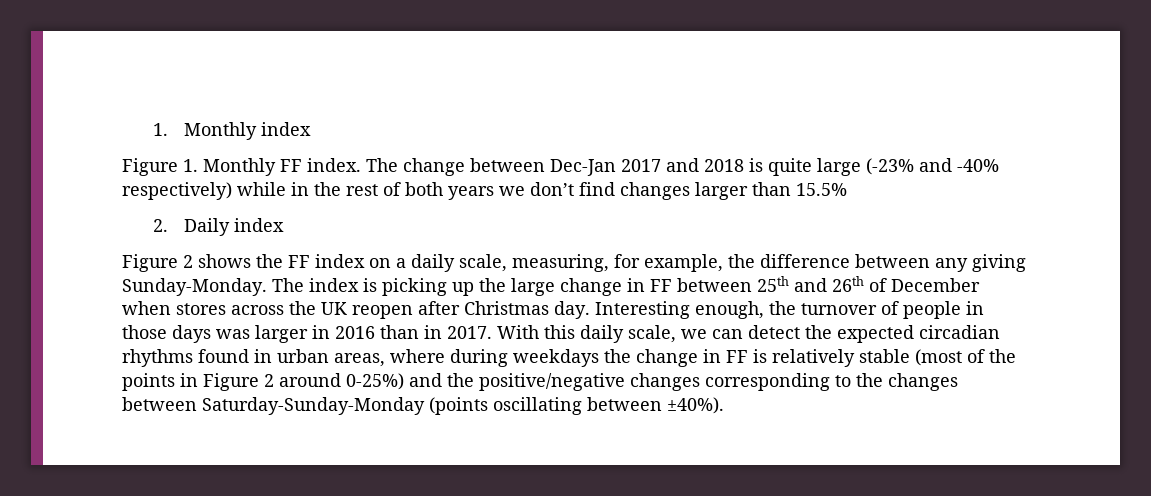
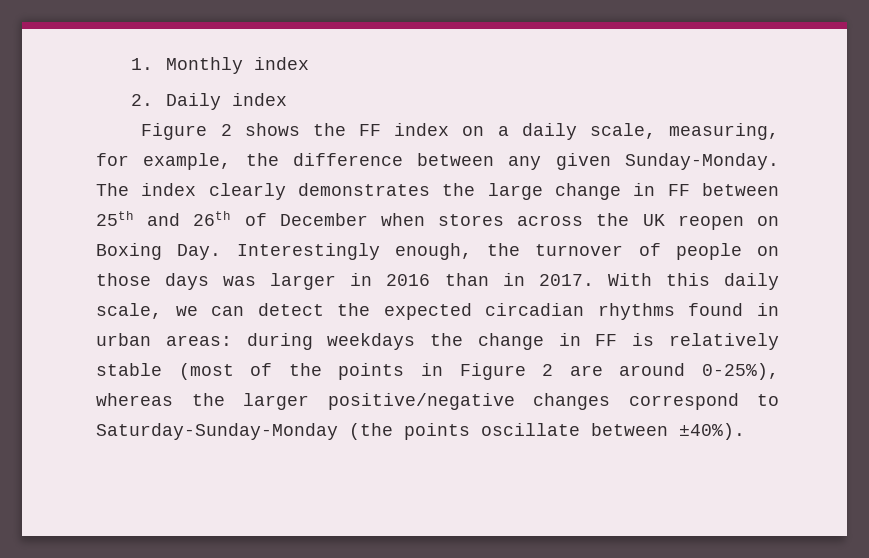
[122,158,999,176] [122,182,847,200] // Figure 1. Monthly FF index. The change between Dec-Jan 2017 and 2018 is quite large (-23% and -40% respectively) while in the rest of both years we don’t find changes larger than 15.5% -> (309, 63) none
[972,254,1026,272] giving -> [555,153,611,170] given
[363,278,474,296] is picking up -> [208,183,430,200] clearly demonstrates
[418,301,690,319] after Christmas day. Interesting -> [756,216,779,226] [96,243,380,260] on Boxing Day. Interestingly
[966,301,984,315] in -> [757,246,779,256] on
[334,349,445,367] areas, where -> [165,335,232,346] areas:
[279,373,958,391] [122,397,582,415] around 0-25%) and the positive/negative changes corresponding to the changes between Saturday-Sunday-Monday (points oscillating -> [569,363,780,380] [96,393,779,410] [96,423,580,440] are around 0-25%), whereas the larger positive/negative changes correspond to Saturday-Sunday-Monday (the points oscillate

